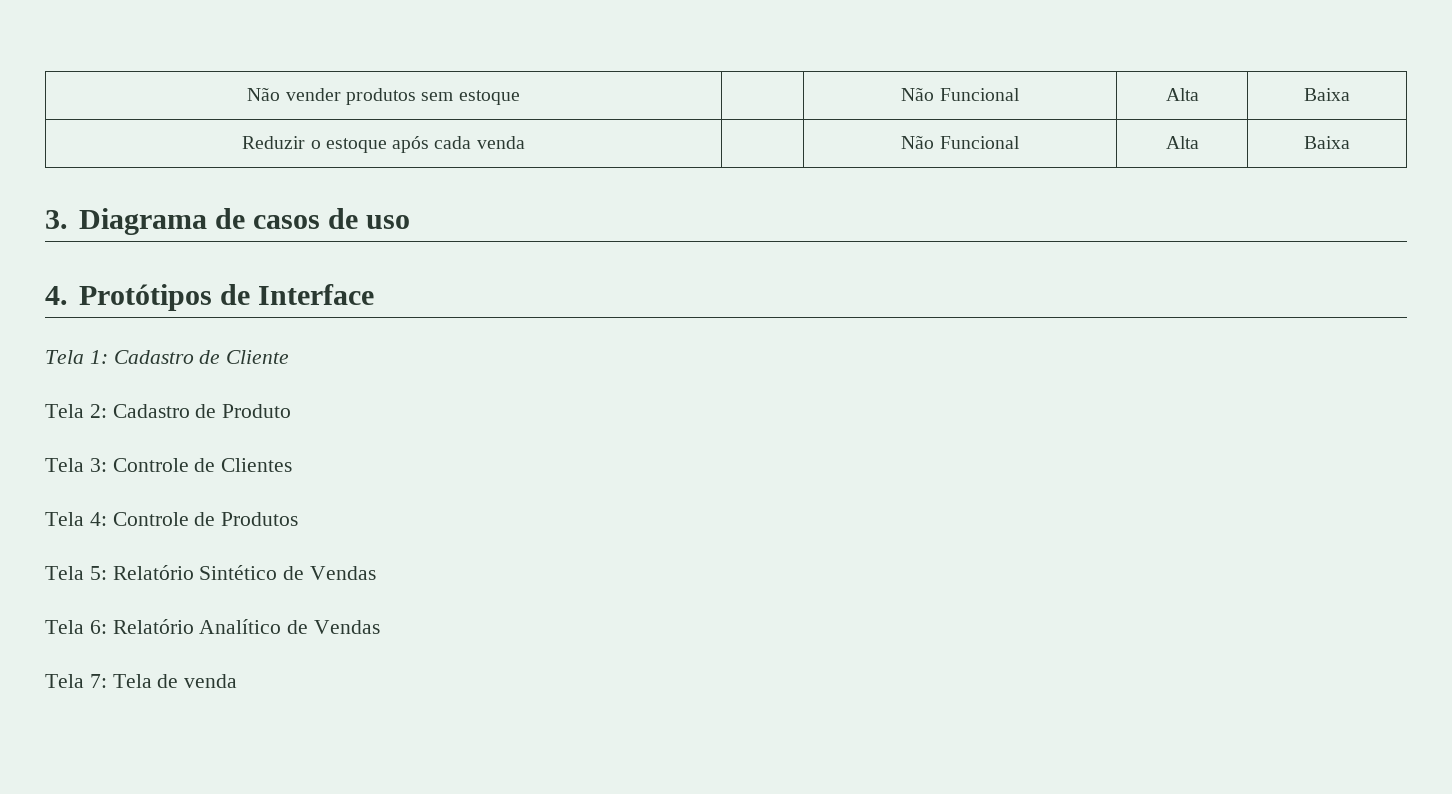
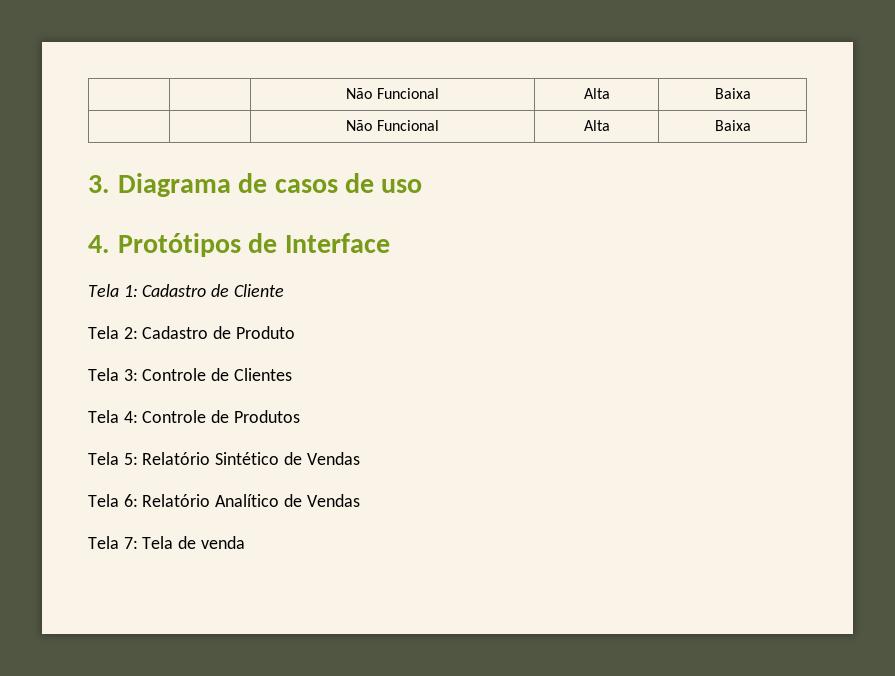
[247,88,520,105] [901,88,1020,101] [1165,88,1199,101] [1304,88,1351,101] [242,136,525,153] Não vender produtos sem estoque | | Não Funcional | Alta | Baixa // Reduzir o estoque após cada venda -> [346,88,439,99] [583,88,610,99] [714,88,751,99] | | Não Funcional | Alta | Baixa //

